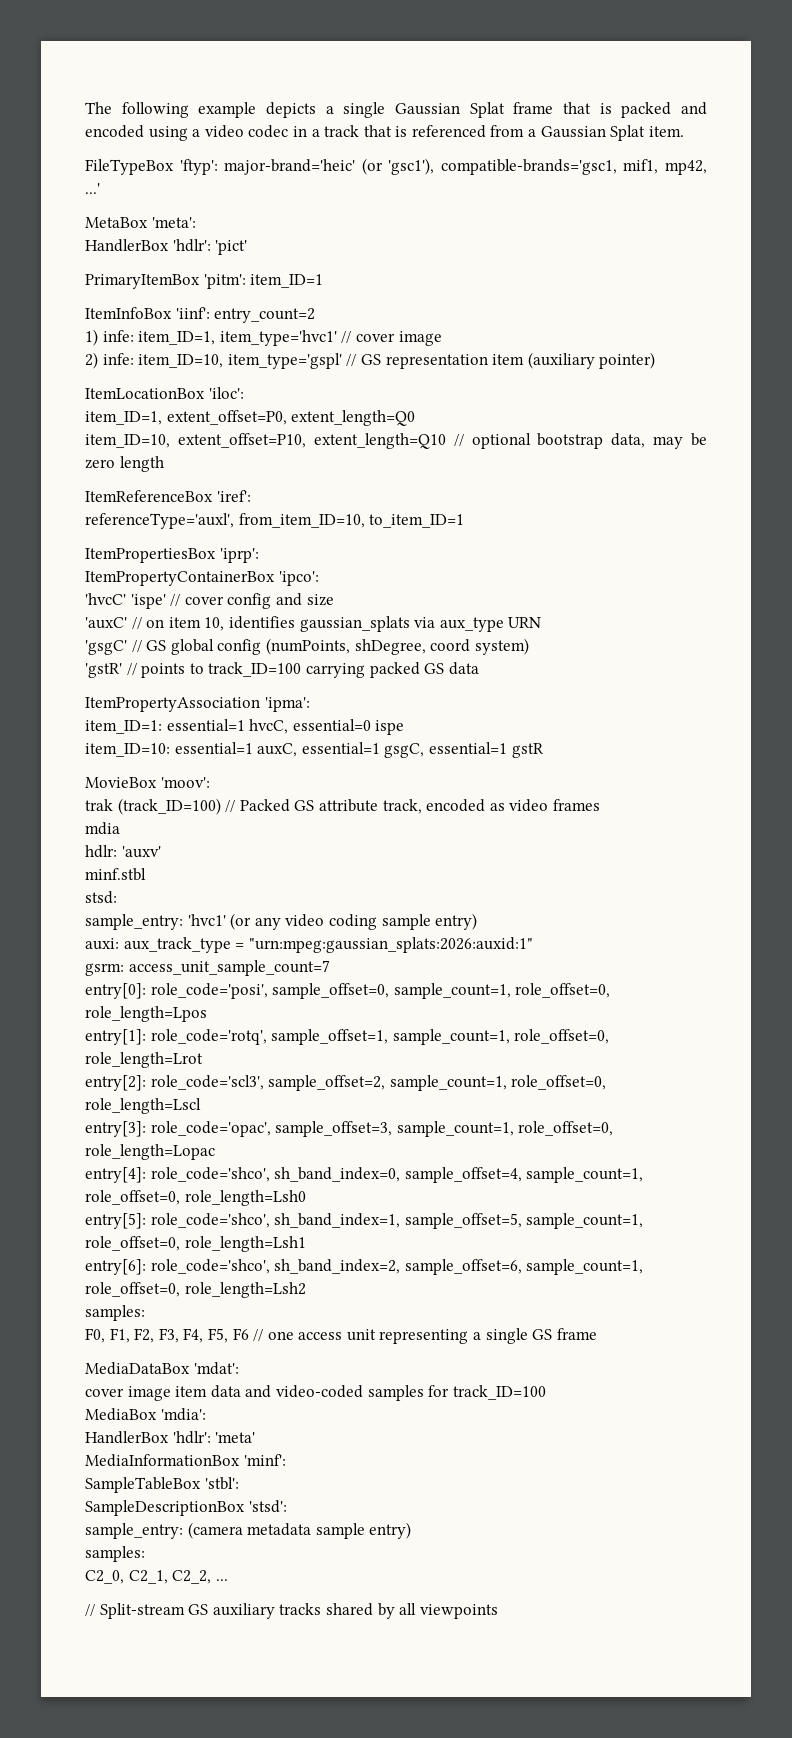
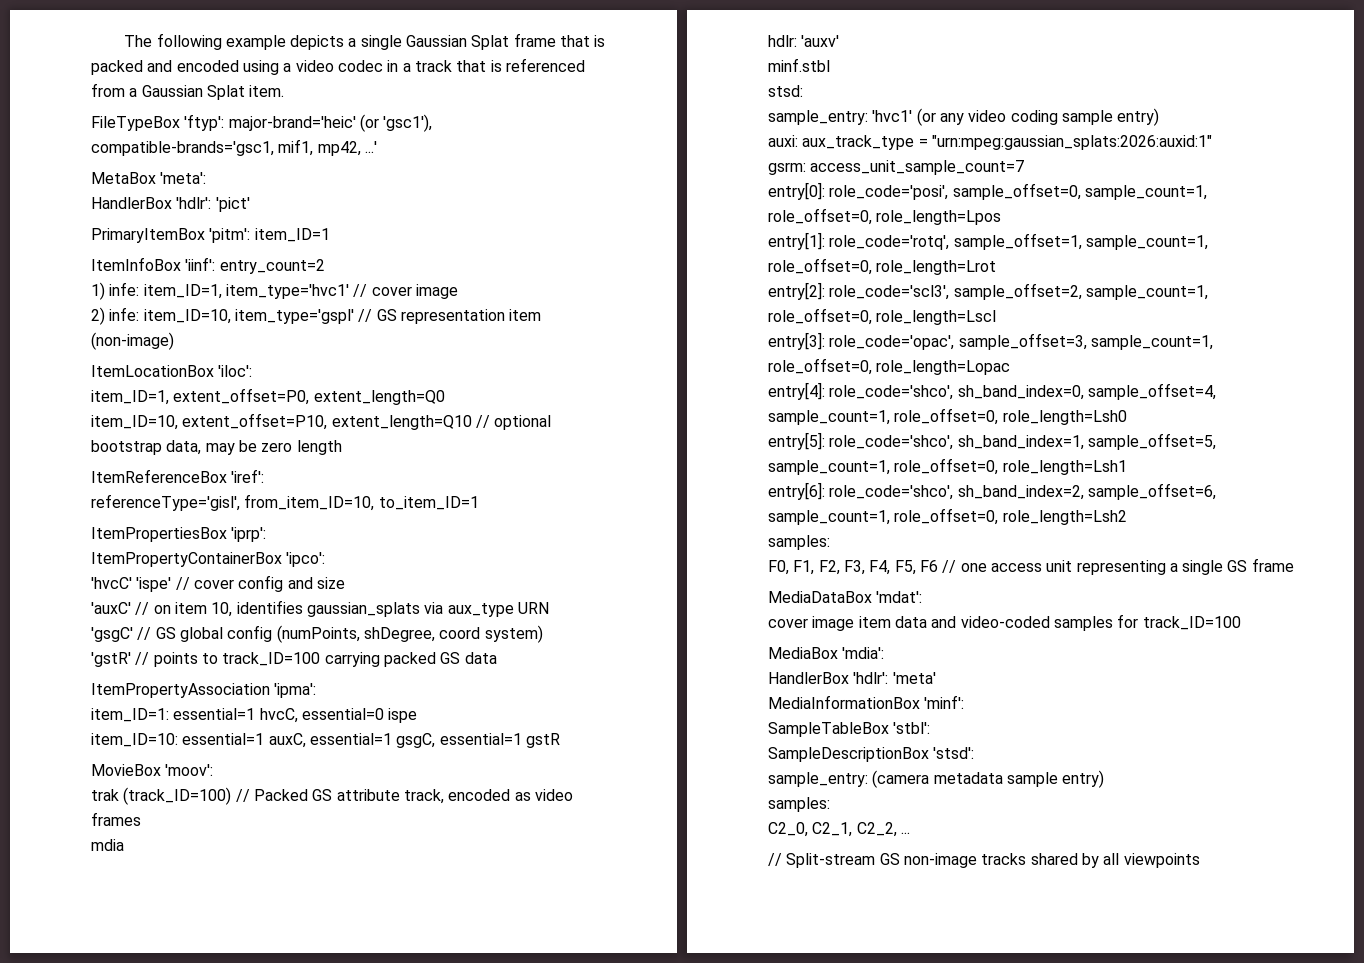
[527,352,656,369] (auxiliary pointer) -> [91,332,174,350] (non-image)
[85,513,234,529] referenceType='auxl', -> [91,494,240,511] referenceType='gisl',
[212,1603,275,1619] auxiliary -> [903,853,977,868] non-image

